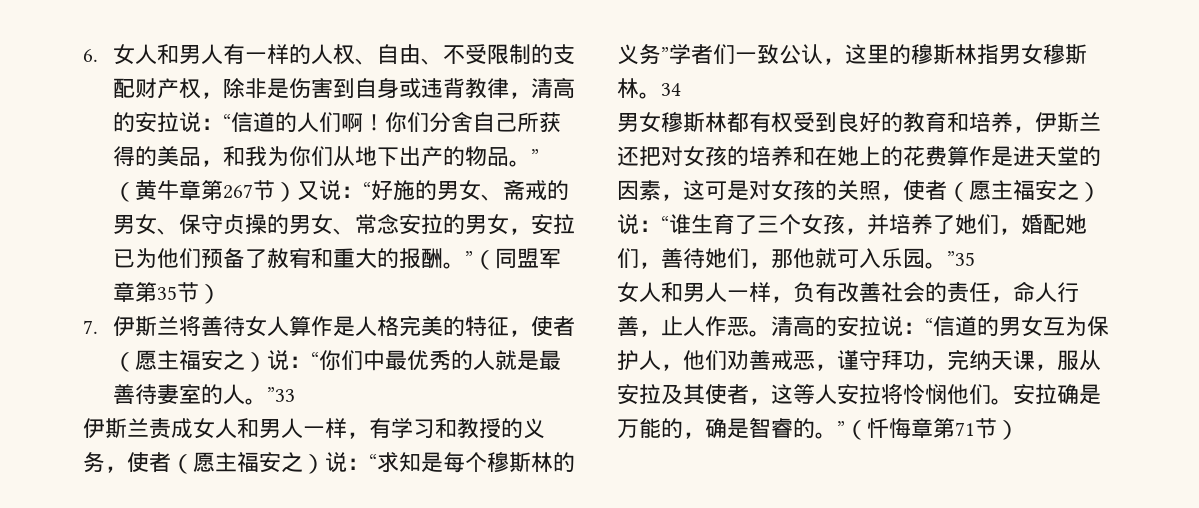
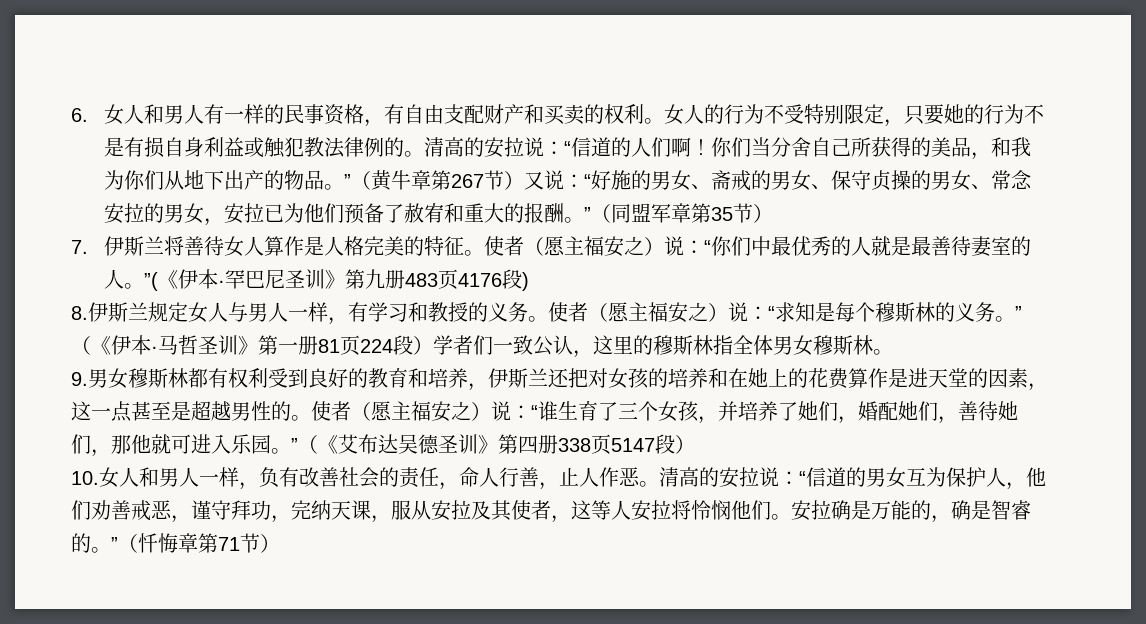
[310,44,575,65] [112,78,531,99] 人权、自由、不受限制的支配财产权，除非是伤害到自身或违背教律， -> [284,104,1045,127] [104,137,425,158] 民事资格，有自由支配财产和买卖的权利。女人的行为不受特别限定，只要她的行为不是有损自身利益或触犯教法律例的。
(429, 122) none -> [751,137,772,157] 当
[508,330,531,337] ， -> [464,250,485,256] 。
[266,387,295,402] [83,418,259,439] ”33 // 伊斯兰责成女人和 -> [144,269,530,291] [71,302,248,323] ”(《伊本·罕巴尼圣训》第九册483页4176段) // 8.伊斯兰规定女人与
[105,466,127,473] ， -> [528,316,548,322] 。
[661,47,669,62] ” -> [995,306,1022,322] [71,335,433,355] 。”（《伊本·马哲圣训》第一册81页224段）
(999, 54) none -> [733,335,773,355] 全体
[661,83,681,96] 34 // -> [71,372,88,386] // 9.
(793, 122) none -> [248,368,268,388] 利
[705,180,903,201] 可是对女孩的关照， -> [91,401,311,422] 一点甚至是超越男性的。
(859, 258) none -> [191,434,211,454] 进
[947,251,975,266] ”35 // -> [291,434,695,454] [71,471,99,485] ”（《艾布达吴德圣训》第四册338页5147段） // 10.

